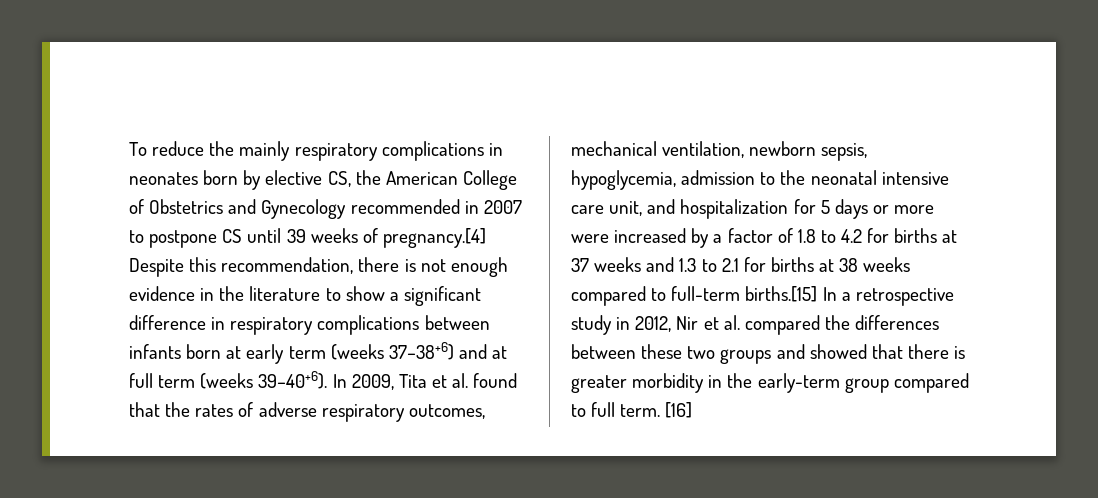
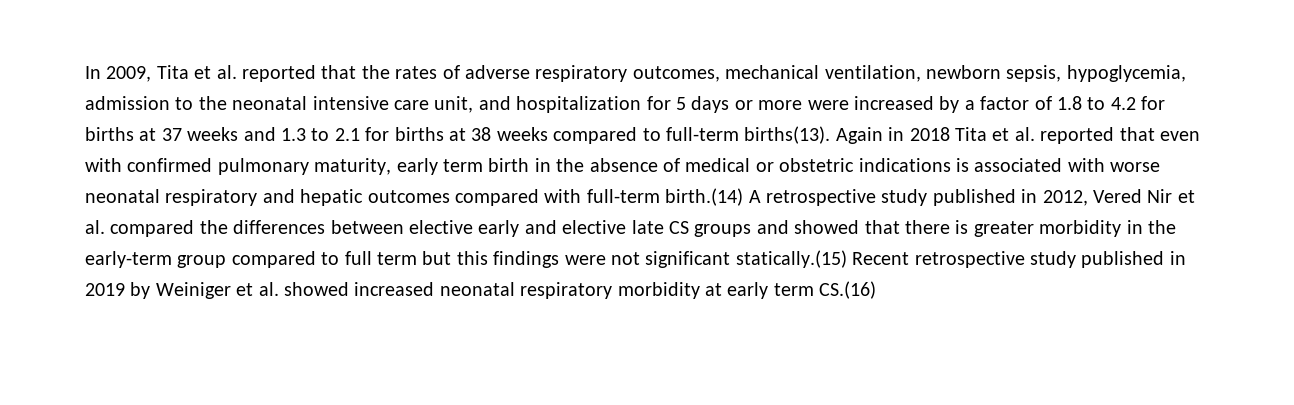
[129,141,503,161] [129,170,517,190] [129,199,522,219] [129,228,486,248] [129,257,508,277] [129,286,481,306] [129,315,490,335] [129,342,508,364] [129,371,328,389] To reduce the mainly respiratory complications in neonates born by elective CS, the American College of Obstetrics and Gynecology recommended in 2007 to postpone CS until 39 weeks of pregnancy.[4] Despite this recommendation, there is not enough evidence in the literature to show a significant difference in respiratory complications between infants born at early term (weeks 37–38+6) and at full term (weeks 39–40+6). -> (85, 72) none
[473,373,518,388] found -> [242,65,316,82] reported
[745,286,954,306] [571,315,612,335] births.[15] In a retrospective study -> [744,126,1200,144] [85,158,1161,175] [85,188,1016,206] births(13). Again in 2018 Tita et al. reported that even with confirmed pulmonary maturity, early term birth in the absence of medical or obstetric indications is associated with worse neonatal respiratory and hepatic outcomes compared with full-term birth.(14) A retrospective study published
(672, 324) none -> [1092,189,1142,203] Vered
[641,344,716,359] these two -> [409,220,689,237] elective early and elective late CS
[620,402,693,418] term. [16] -> [377,250,1186,268] [85,281,877,299] term but this findings were not significant statically.(15) Recent retrospective study published in 2019 by Weiniger et al. showed increased neonatal respiratory morbidity at early term CS.(16)

